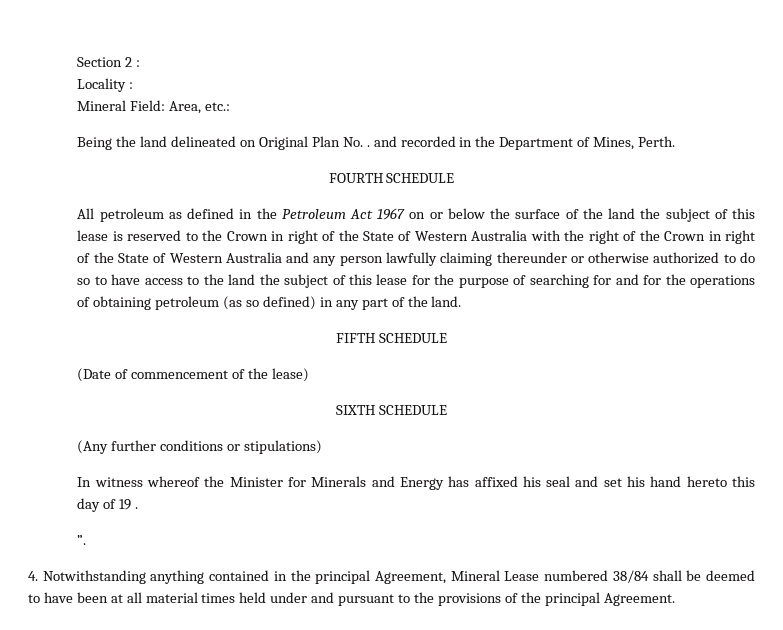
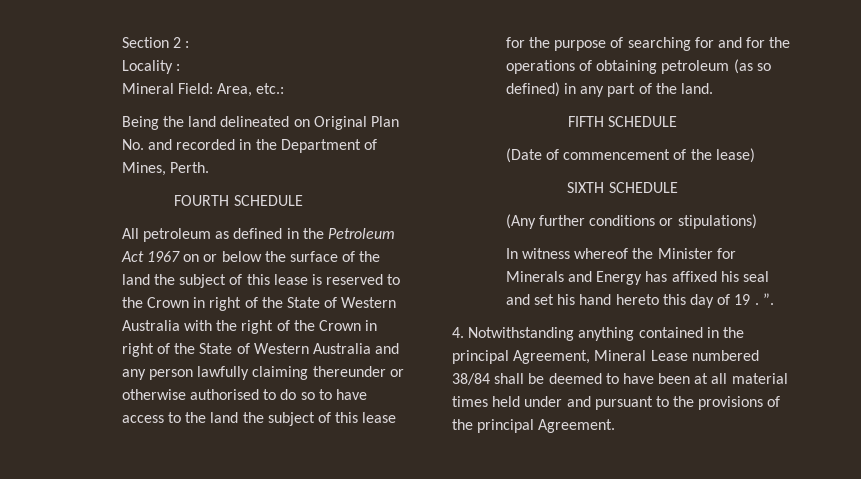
[366,145,370,147] . -> (144, 144) none
[653,252,720,264] authorized -> [190,389,260,400] authorised
(139, 508) // -> (759, 304) none

